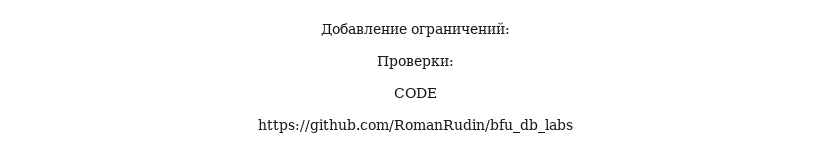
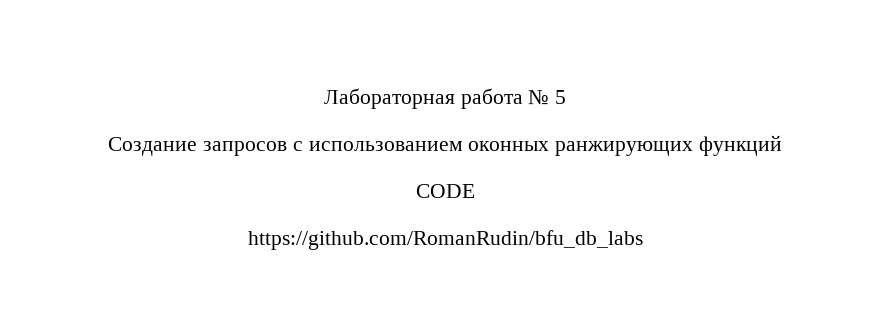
[320,22,510,37] [376,56,454,69] Добавление ограничений: // Проверки: -> [323,88,567,109] [108,135,782,156] Лабораторная работа № 5 // Создание запросов с использованием оконных ранжирующих функций

